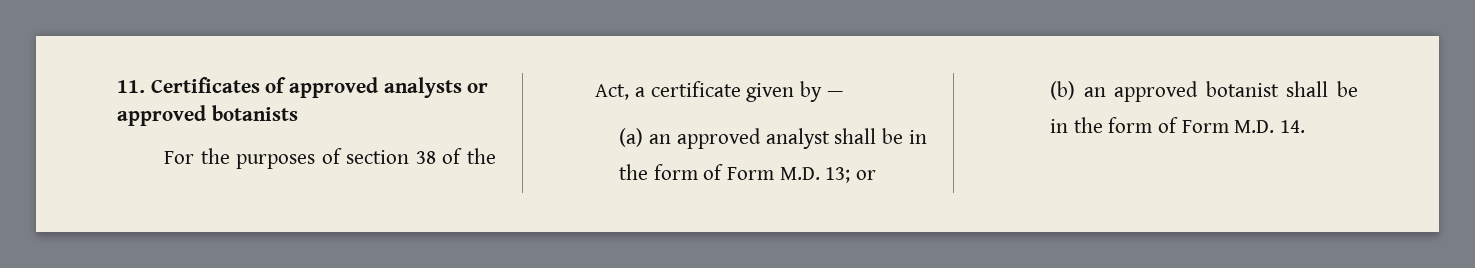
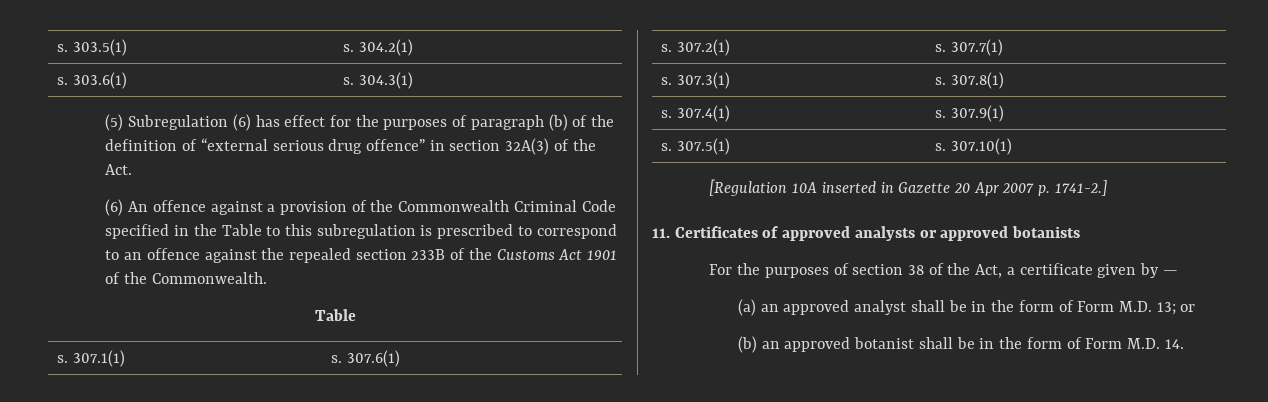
(117, 86) none -> [56,39,127,56] [342,39,413,56] [56,72,127,89] [342,72,413,89] [105,114,615,131] [105,138,596,155] [105,164,133,175] [105,199,616,216] [105,224,617,239] [105,248,618,263] [105,272,267,284] [314,309,356,321] [56,350,125,367] [330,350,400,367] [660,39,730,56] [934,39,1003,56] [660,72,730,89] [934,72,1004,89] [660,105,730,122] [934,105,1004,122] [660,138,730,155] [934,138,1012,155] [709,179,1107,196] s. 303.5(1) | s. 304.2(1) // s. 303.6(1) | s. 304.3(1) // (5) Subregulation (6) has effect for the purposes of paragraph (b) of the definition of “external serious drug offence” in section 32A(3) of the Act. // (6) An offence against a provision of the Commonwealth Criminal Code specified in the Table to this subregulation is prescribed to correspond to an offence against the repealed section 233B of the Customs Act 1901 of the Commonwealth. // Table // s. 307.1(1) | s. 307.6(1) // s. 307.2(1) | s. 307.7(1) // s. 307.3(1) | s. 307.8(1) // s. 307.4(1) | s. 307.9(1) // s. 307.5(1) | s. 307.10(1) // [Regulation 10A inserted in Gazette 20 Apr 2007 p. 1741-2.] //

